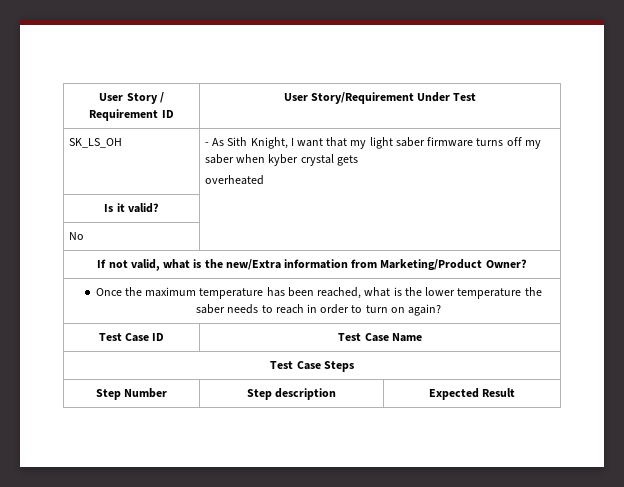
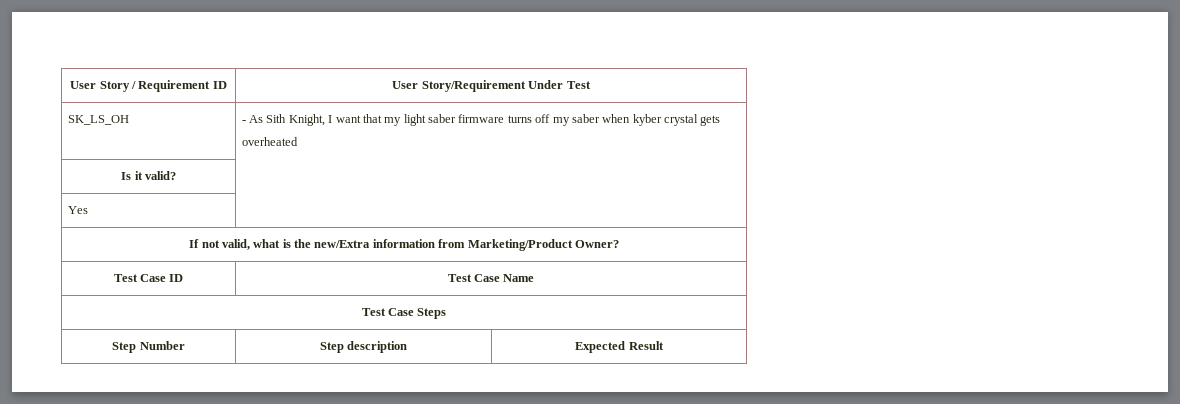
[68,232,84,240] No -> [67,206,88,214] Yes
[95,287,542,299] [196,304,442,316] // Once the maximum temperature has been reached, what is the lower temperature the saber needs to reach in order to turn on again? -> (619, 244) none

